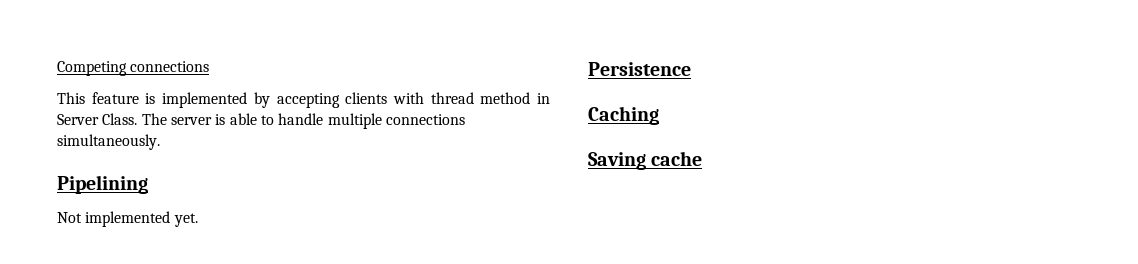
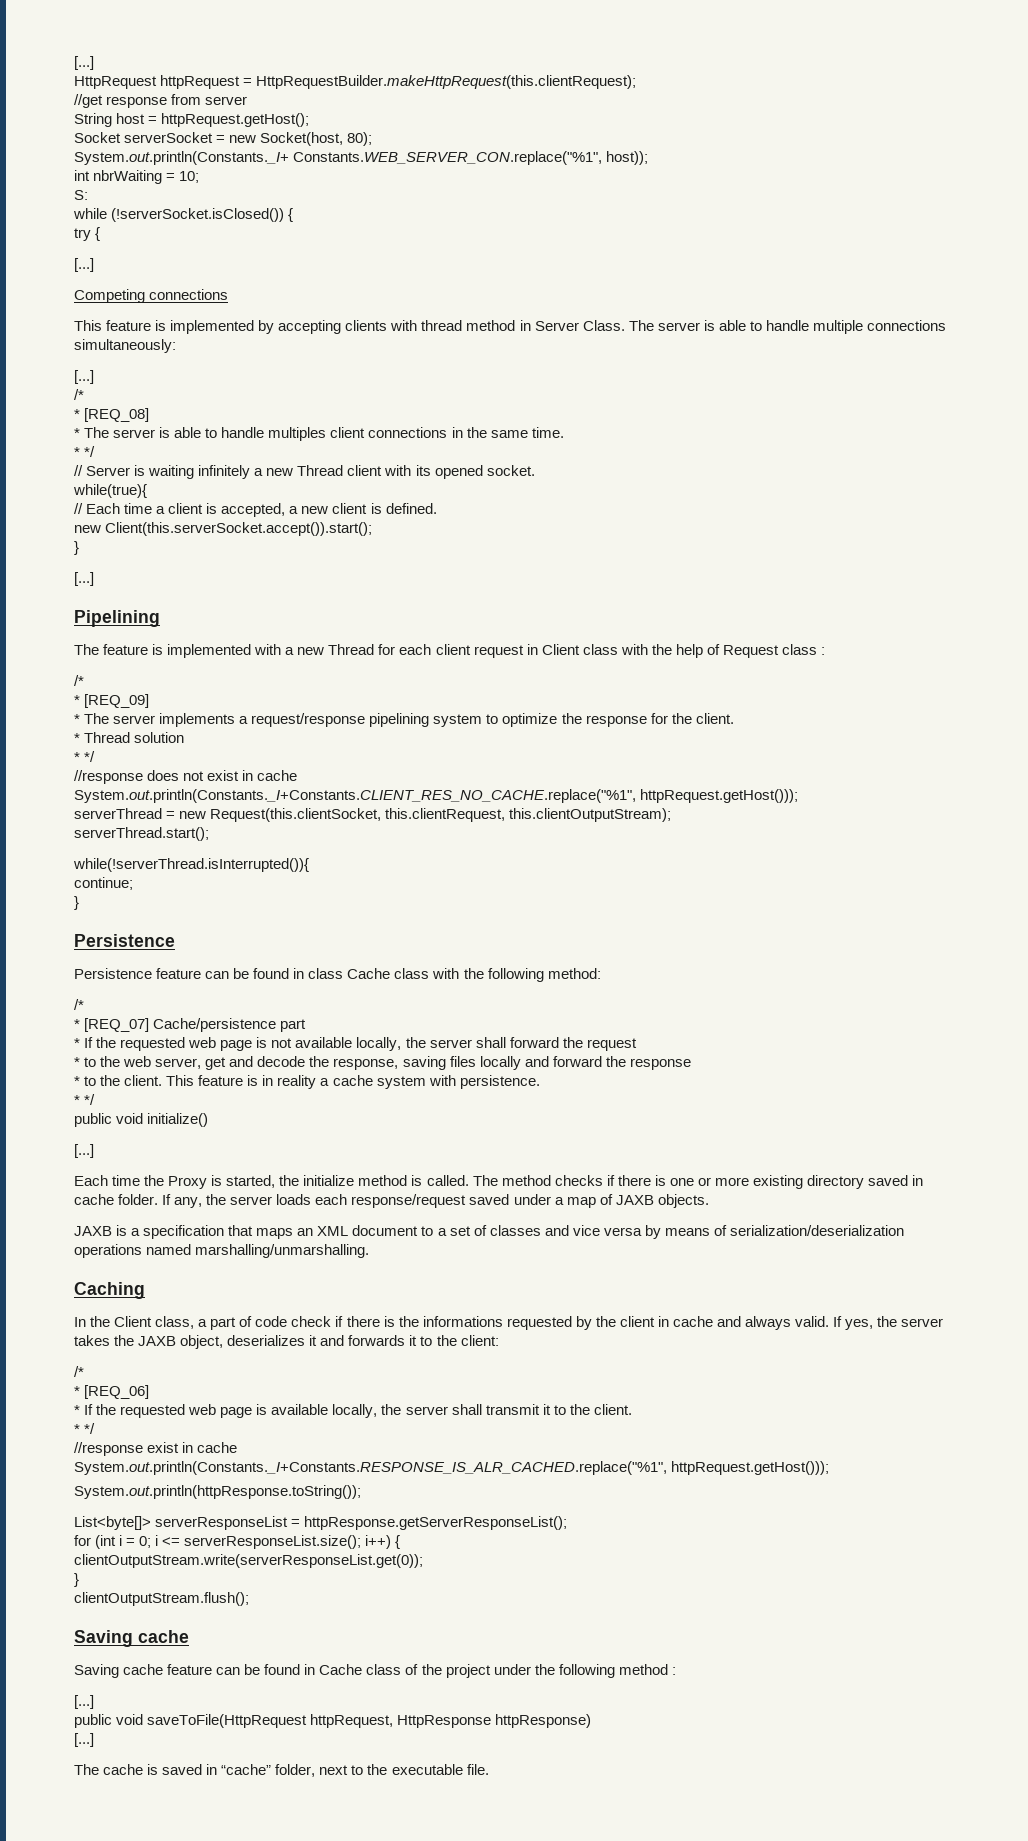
(57, 68) none -> [74,56,94,70] [74,75,637,89] [74,94,248,108] [74,113,310,127] [74,132,373,146] [74,151,649,165] [74,170,200,184] [74,190,88,200] [73,208,294,222] [74,227,101,241] [74,258,94,272] [...] // HttpRequest httpRequest = HttpRequestBuilder.makeHttpRequest(this.clientRequest); // //get response from server // String host = httpRequest.getHost(); // Socket serverSocket = new Socket(host, 80); // System.out.println(Constants._I+ Constants.WEB_SERVER_CON.replace("%1", host)); // int nbrWaiting = 10; // S: // while (!serverSocket.isClosed()) { // try { // [...] //
[57,134,160,150] [57,175,148,194] [57,211,198,227] [588,62,691,76] [588,106,659,125] [588,151,703,170] simultaneously. // Pipelining // Not implemented yet. // Persistence // Caching // Saving cache -> [74,339,176,353] [74,370,94,384] [74,389,84,400] [74,408,150,422] [74,427,564,441] [74,446,96,457] [74,465,535,479] [73,484,147,498] [74,503,437,517] [74,522,373,536] [74,541,79,555] [74,572,94,586] [74,610,160,627] [74,644,826,658] [74,675,84,686] [74,694,150,708] [74,713,734,727] [74,732,185,743] [74,751,96,762] [74,770,298,784] [74,789,799,803] [74,808,672,822] [74,827,209,841] [73,858,309,872] [74,877,133,890] [74,896,79,910] [74,934,175,947] [74,968,601,982] [74,999,84,1010] [74,1018,307,1032] [74,1037,637,1051] [74,1056,691,1070] [74,1075,540,1089] [74,1094,96,1105] [74,1113,209,1127] [74,1144,94,1158] [74,1175,924,1189] [74,1194,709,1208] [74,1225,904,1239] [74,1244,370,1258] [74,1282,145,1299] [74,1316,944,1330] [74,1335,499,1349] [74,1366,84,1377] [74,1385,150,1399] [74,1404,632,1418] [74,1423,96,1434] [74,1442,238,1456] [74,1461,830,1475] [74,1485,361,1499] [74,1516,568,1530] [74,1535,401,1549] [74,1554,423,1568] [74,1573,79,1587] [74,1592,249,1606] [74,1630,189,1647] [74,1664,676,1678] [74,1695,94,1709] [74,1714,592,1728] [74,1733,94,1747] [74,1764,489,1777] simultaneously: // [...] // /* // * [REQ_08] // * The server is able to handle multiples client connections in the same time. // * */ // // Server is waiting infinitely a new Thread client with its opened socket. // while(true){ // // Each time a client is accepted, a new client is defined. // new Client(this.serverSocket.accept()).start(); // } // [...] // Pipelining // The feature is implemented with a new Thread for each client request in Client class with the help of Request class : // /* // * [REQ_09] // * The server implements a request/response pipelining system to optimize the response for the client. // * Thread solution // * */ // //response does not exist in cache // System.out.println(Constants._I+Constants.CLIENT_RES_NO_CACHE.replace("%1", httpRequest.getHost())); // serverThread = new Request(this.clientSocket, this.clientRequest, this.clientOutputStream); // serverThread.start(); // while(!serverThread.isInterrupted()){ // continue; // } // Persistence // Persistence feature can be found in class Cache class with the following method: // /* // * [REQ_07] Cache/persistence part // * If the requested web page is not available locally, the server shall forward the request // * to the web server, get and decode the response, saving files locally and forward the response // * to the client. This feature is in reality a cache system with persistence. // * */ // public void initialize() // [...] // Each time the Proxy is started, the initialize method is called. The method checks if there is one or more existing directory saved in cache folder. If any, the server loads each response/request saved under a map of JAXB objects. // JAXB is a specification that maps an XML document to a set of classes and vice versa by means of serialization/deserialization operations named marshalling/unmarshalling. // Caching // In the Client class, a part of code check if there is the informations requested by the client in cache and always valid. If yes, the server takes the JAXB object, deserializes it and forwards it to the client: // /* // * [REQ_06] // * If the requested web page is available locally, the server shall transmit it to the client. // * */ // //response exist in cache // System.out.println(Constants._I+Constants.RESPONSE_IS_ALR_CACHED.replace("%1", httpRequest.getHost())); // System.out.println(httpResponse.toString()); // List<byte[]> serverResponseList = httpResponse.getServerResponseList(); // for (int i = 0; i <= serverResponseList.size(); i++) { // clientOutputStream.write(serverResponseList.get(0)); // } // clientOutputStream.flush(); // Saving cache // Saving cache feature can be found in Cache class of the project under the following method : // [...] // public void saveToFile(HttpRequest httpRequest, HttpResponse httpResponse) // [...] // The cache is saved in “cache” folder, next to the executable file.

